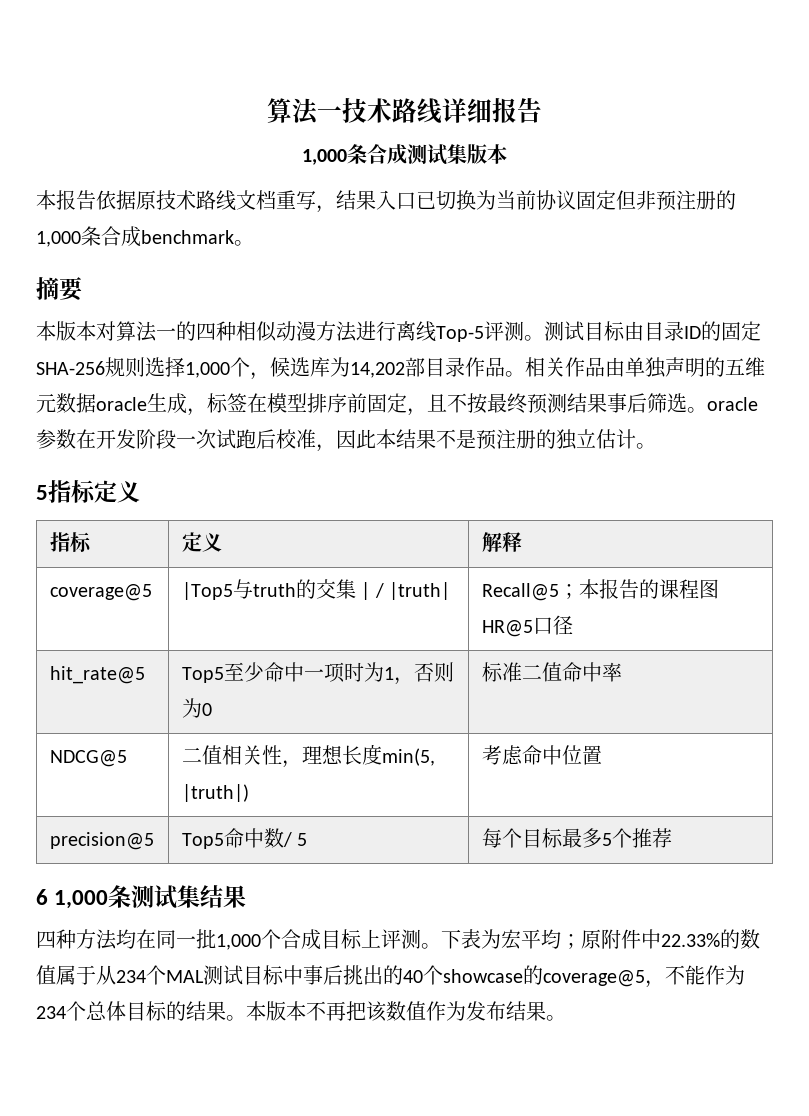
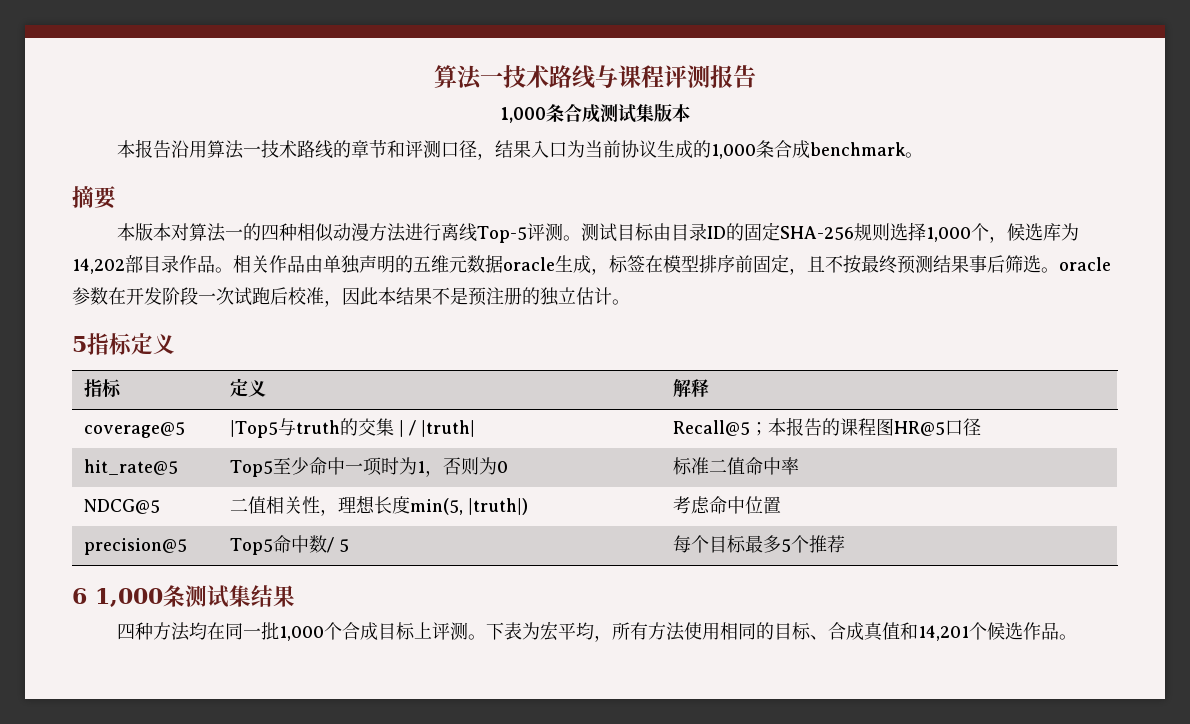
[267,98,492,125] 算法一技术路线详细 -> [434,65,710,90] 算法一技术路线与课程评测
[96,190,316,211] 依据原技术路线文档重写 -> [170,140,477,159] 沿用算法一技术路线的章节和评测口径
[416,190,476,210] 已切换 -> (567, 149) none
[576,190,716,211] 固定但非预注册 -> [656,140,693,158] 生成
[561,929,760,949] [36,965,745,988] [36,1001,546,1022] ；原附件中22.33%的数值属于从234个MAL测试目标中事后挑出的40个showcase的coverage@5，不能作为234个总体目标的结果。本版本不再把该数值作为发布结果 -> [593,622,1059,642] ，所有方法使用相同的目标、合成真值和14,201个候选作品

